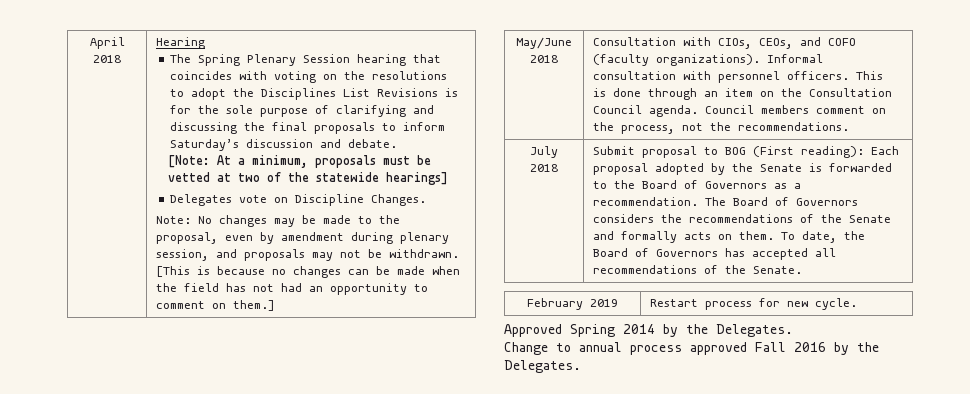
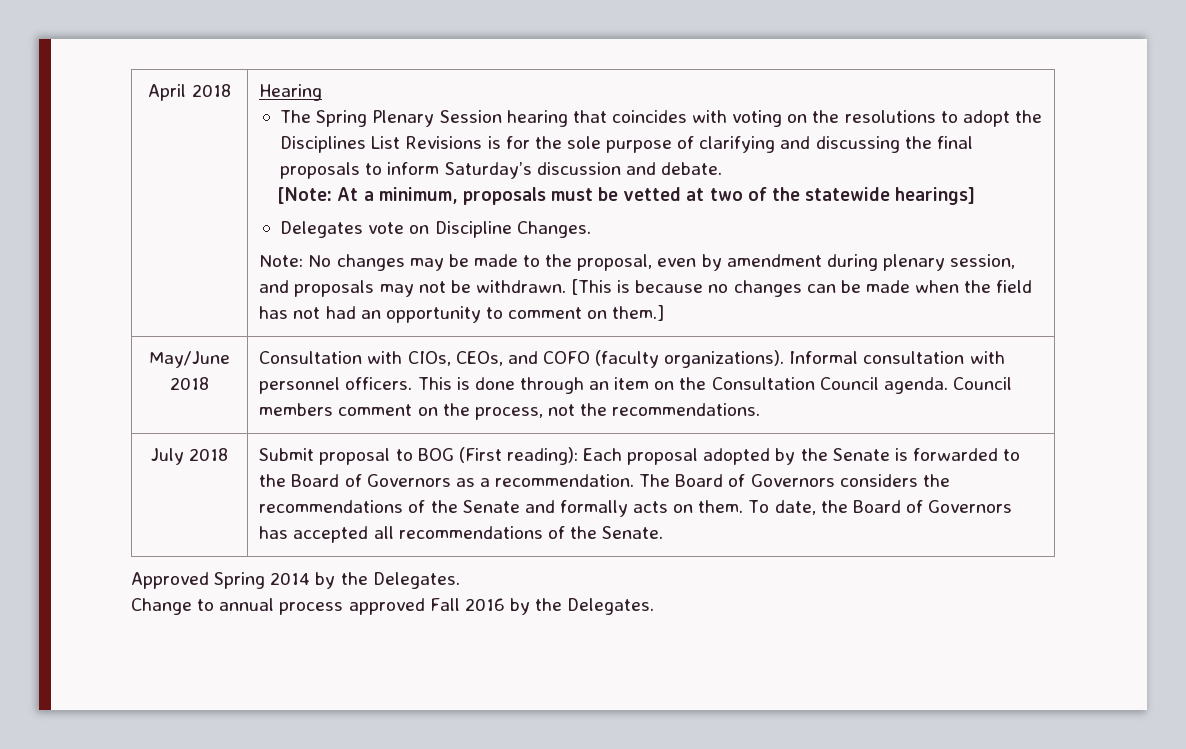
[527,298,618,310] [650,298,858,310] // February 2019 | Restart process for new cycle. -> (664, 532) none

